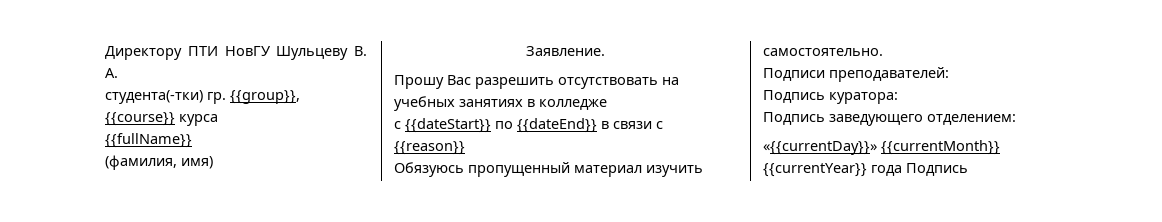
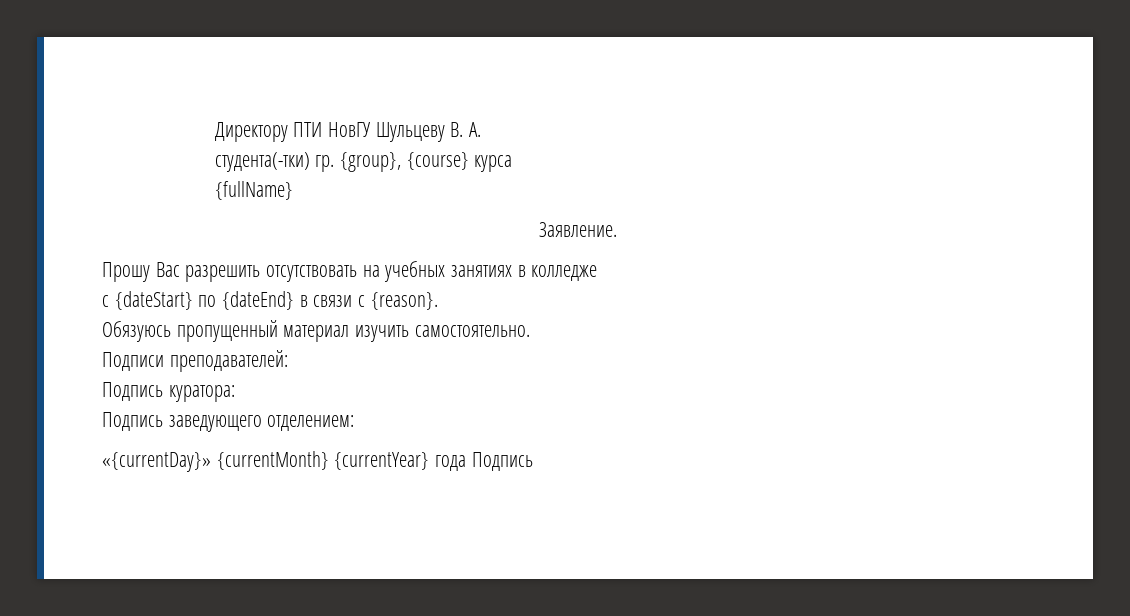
[230,90,301,104] [105,112,176,126] {{group}}, {{course}} -> [339,152,469,172] {group}, {course}
[105,133,193,148] [105,155,214,170] {{fullName}} // (фамилия, имя) -> [214,181,293,200] {fullName}
[405,118,597,133] {{dateStart}} по {{dateEnd}} -> [114,291,295,310] {dateStart} по {dateEnd}
[394,141,465,155] {{reason}} -> [370,292,438,310] {reason}.
[763,140,1000,155] [763,163,867,177] «{{currentDay}}» {{currentMonth}} {{currentYear}} -> [102,451,430,472] «{currentDay}» {currentMonth} {currentYear}

